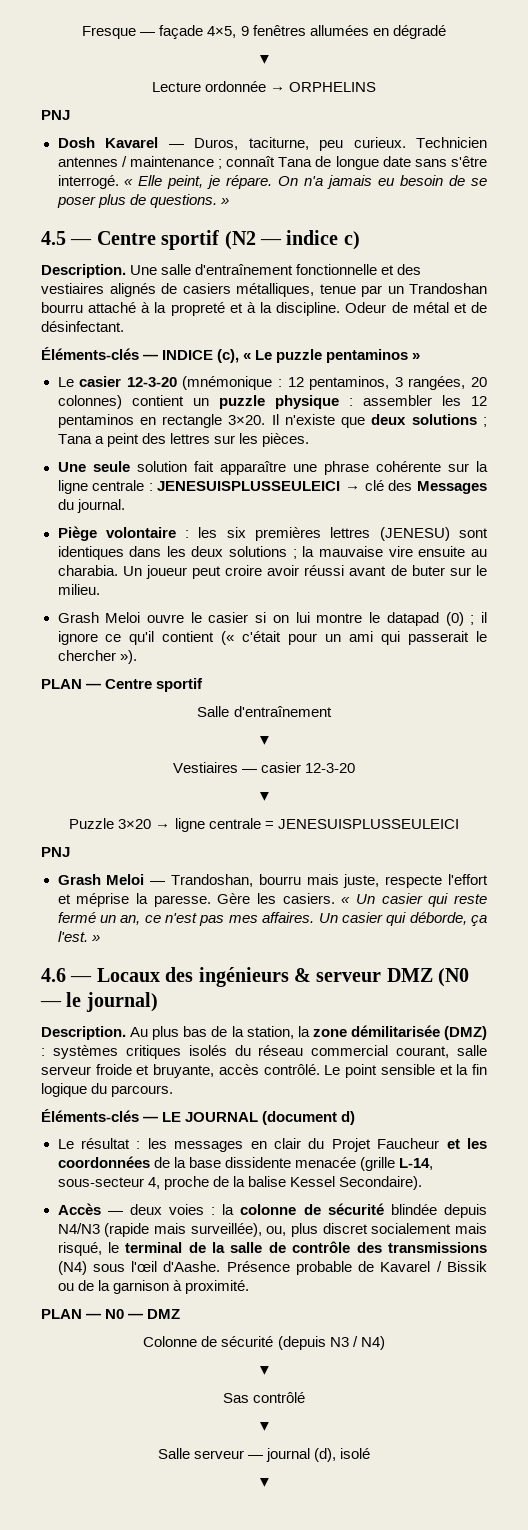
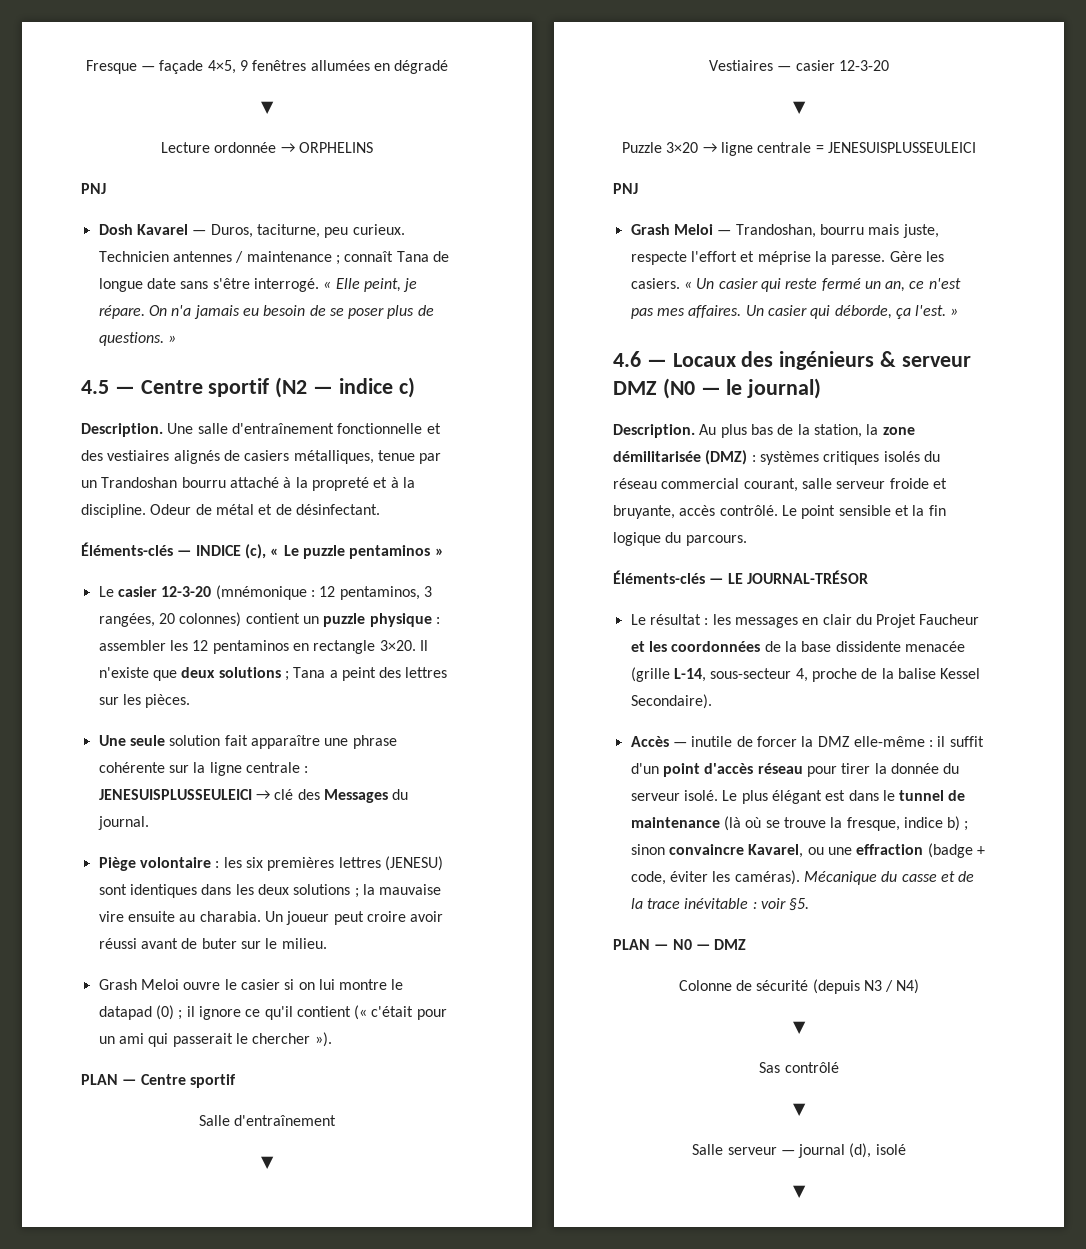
[185,1111,356,1125] JOURNAL (document d) -> [746,570,868,584] JOURNAL-TRÉSOR
[129,1203,487,1218] [57,1223,487,1237] [57,1241,487,1256] [57,1261,487,1275] [57,1280,249,1294] deux voies : la colonne de sécurité blindée depuis N4/N3 (rapide mais surveillée), ou, plus discret socialement mais risqué, le terminal de la salle de contrôle des transmissions (N4) sous l'œil d'Aashe. Présence probable de Kavarel / Bissik ou de la garnison à proximité. -> [691,736,984,747] [630,763,960,777] [630,790,966,804] [630,816,969,831] [630,843,985,858] [630,870,975,885] [630,898,810,911] inutile de forcer la DMZ elle-même : il suffit d'un point d'accès réseau pour tirer la donnée du serveur isolé. Le plus élégant est dans le tunnel de maintenance (là où se trouve la fresque, indice b) ; sinon convaincre Kavarel, ou une effraction (badge + code, éviter les caméras). Mécanique du casse et de la trace inévitable : voir §5.

